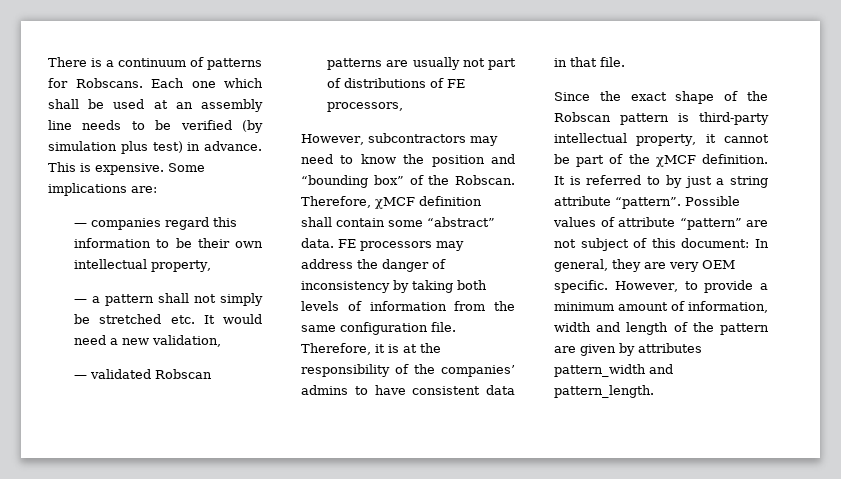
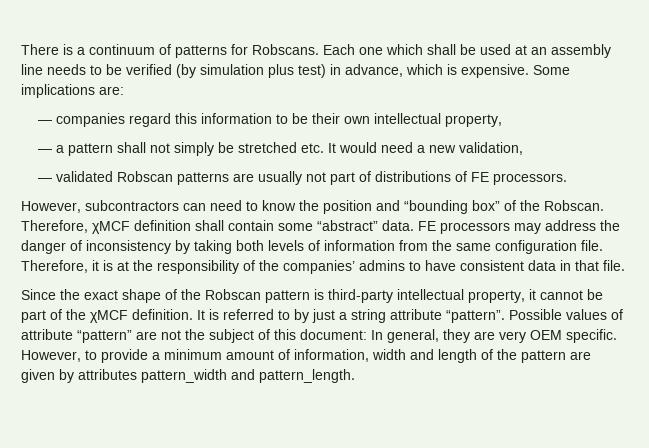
[204,141,262,151] [48,162,76,172] advance. This -> [345,64,443,77] advance, which
[326,102,403,112] processors, -> [493,173,568,185] processors.
[469,136,498,146] may -> [183,203,206,211] can
(576, 243) none -> [185,329,205,340] the

